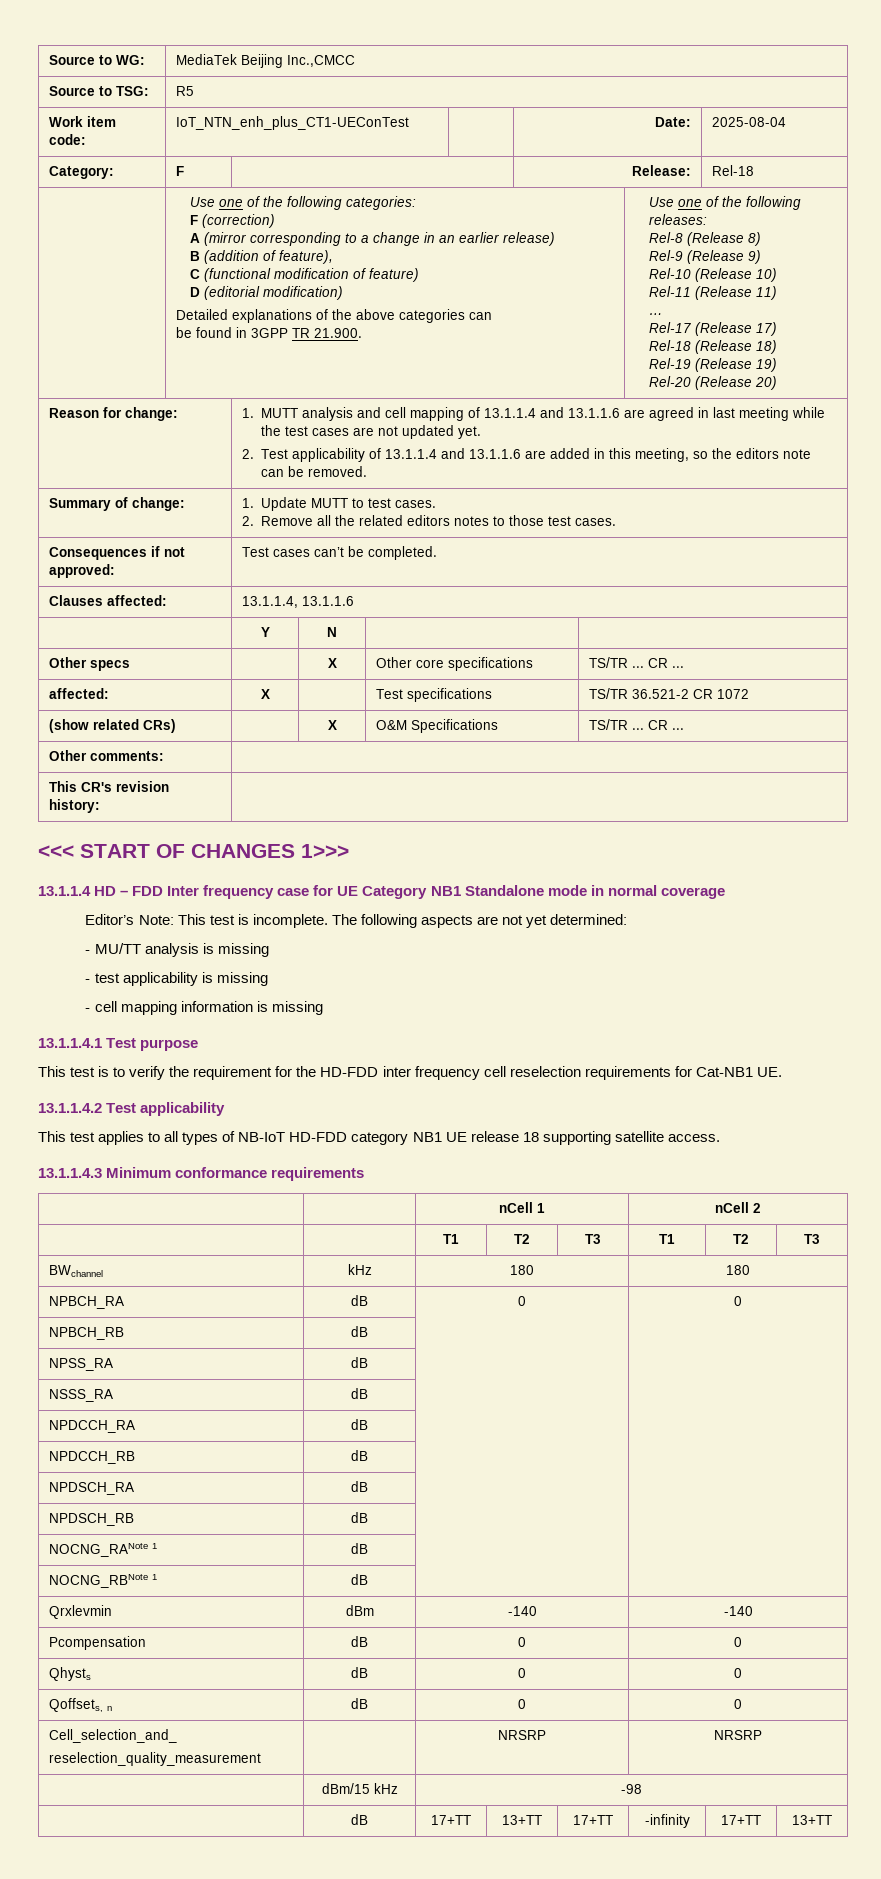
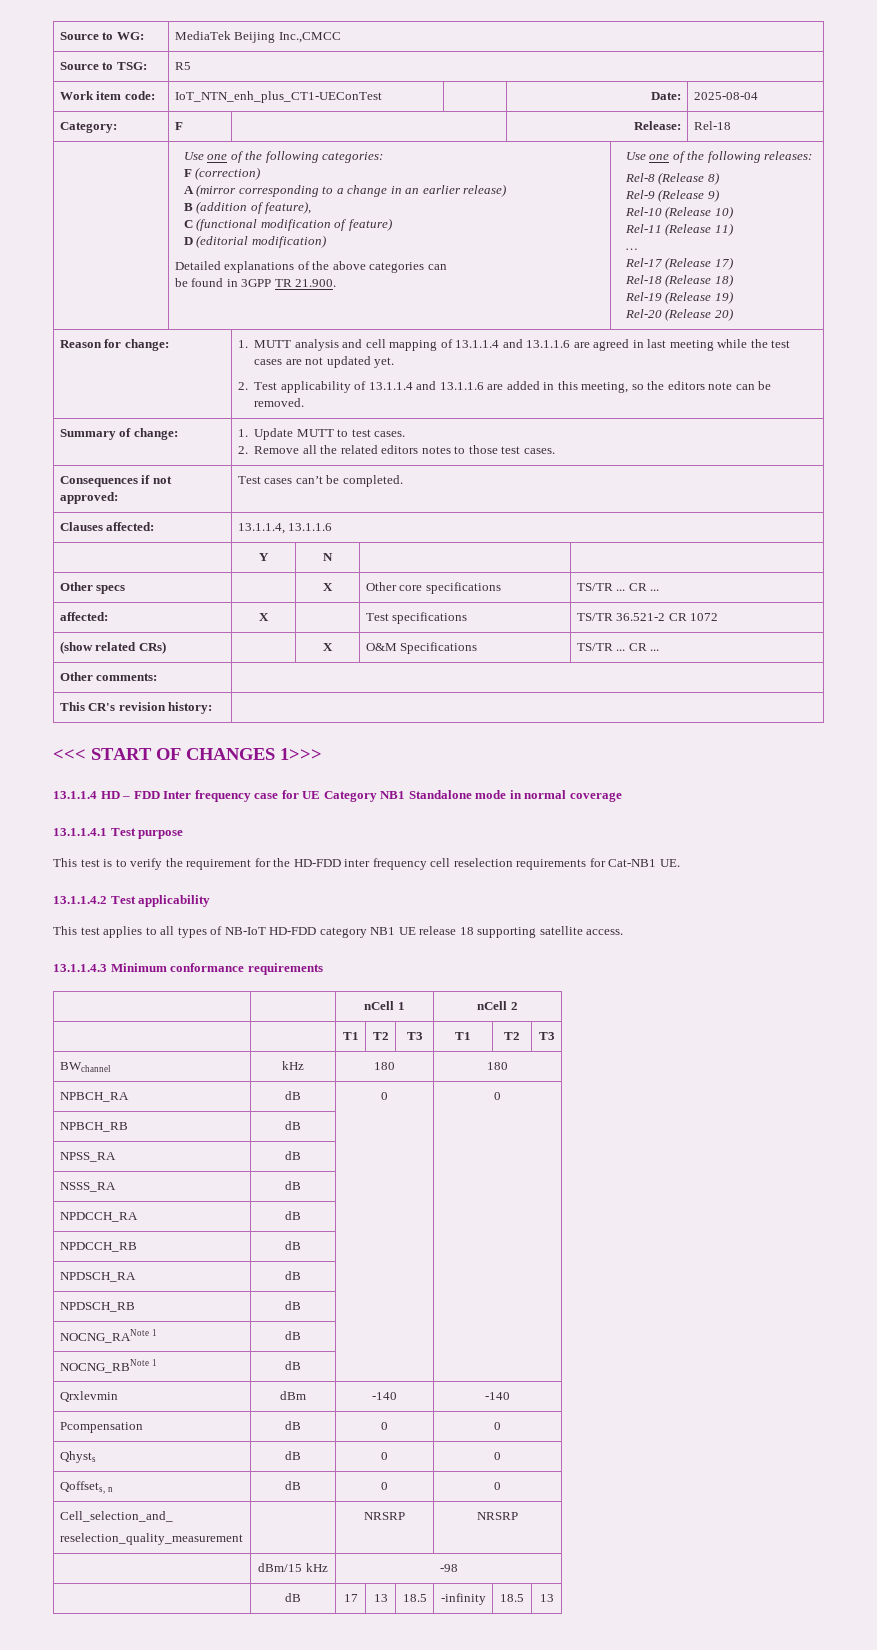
[85,914,628,928] [85,943,269,957] [85,972,268,986] [85,1001,323,1015] // Editor’s Note: This test is incomplete. The following aspects are not yet determined: // - MU/TT analysis is missing // - test applicability is missing // - cell mapping information is missing -> (622, 797) none
[431,1815,471,1825] [502,1815,542,1825] [573,1815,613,1825] 17+TT | 13+TT | 17+TT -> [343,1594,358,1602] [373,1594,388,1602] [402,1594,427,1602] 17 | 13 | 18.5
[721,1815,761,1825] [792,1815,832,1825] 17+TT | 13+TT -> [500,1594,524,1602] [539,1594,554,1602] 18.5 | 13

